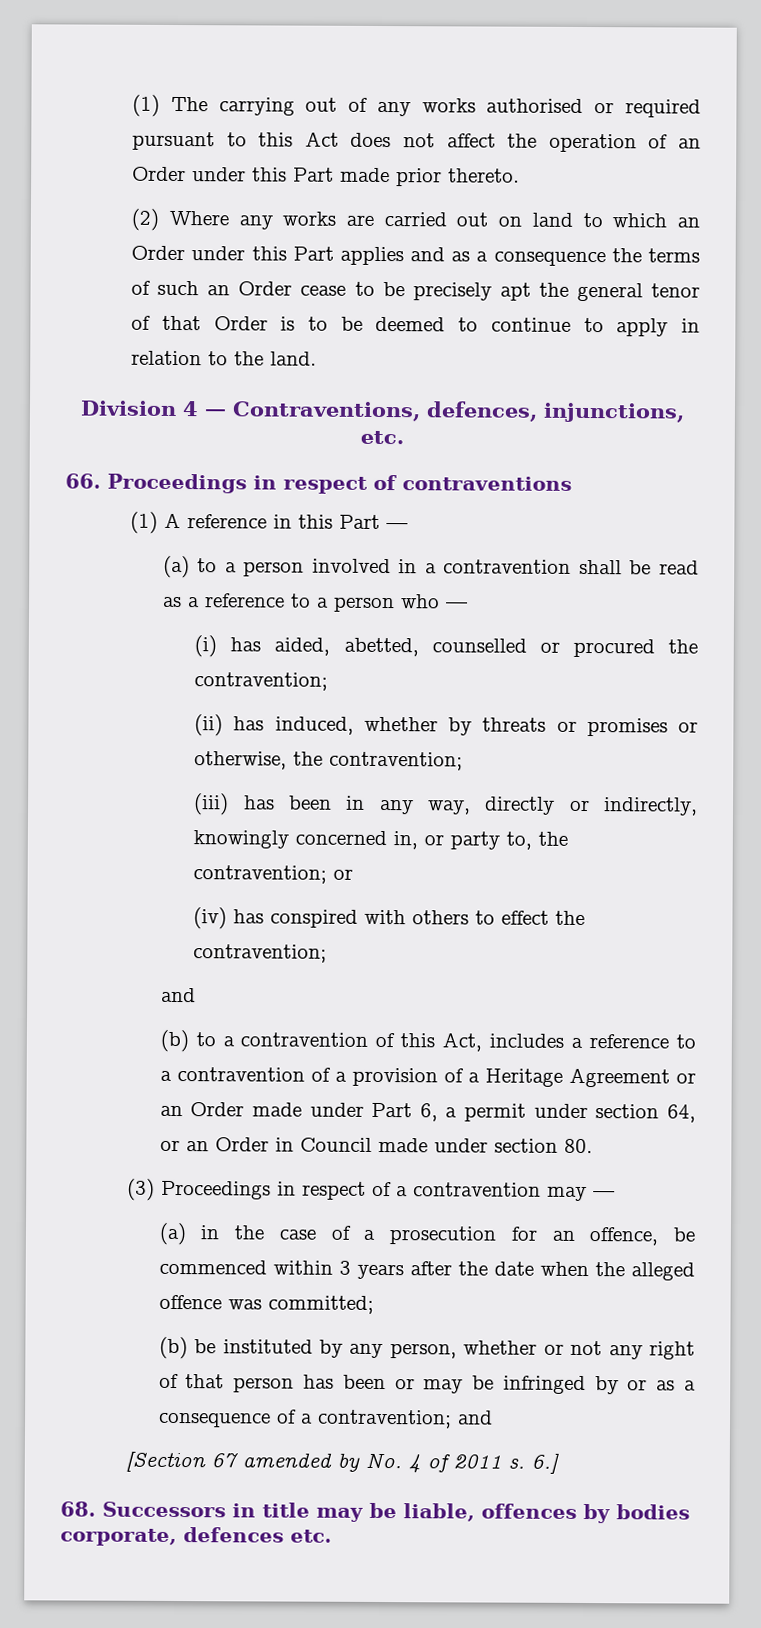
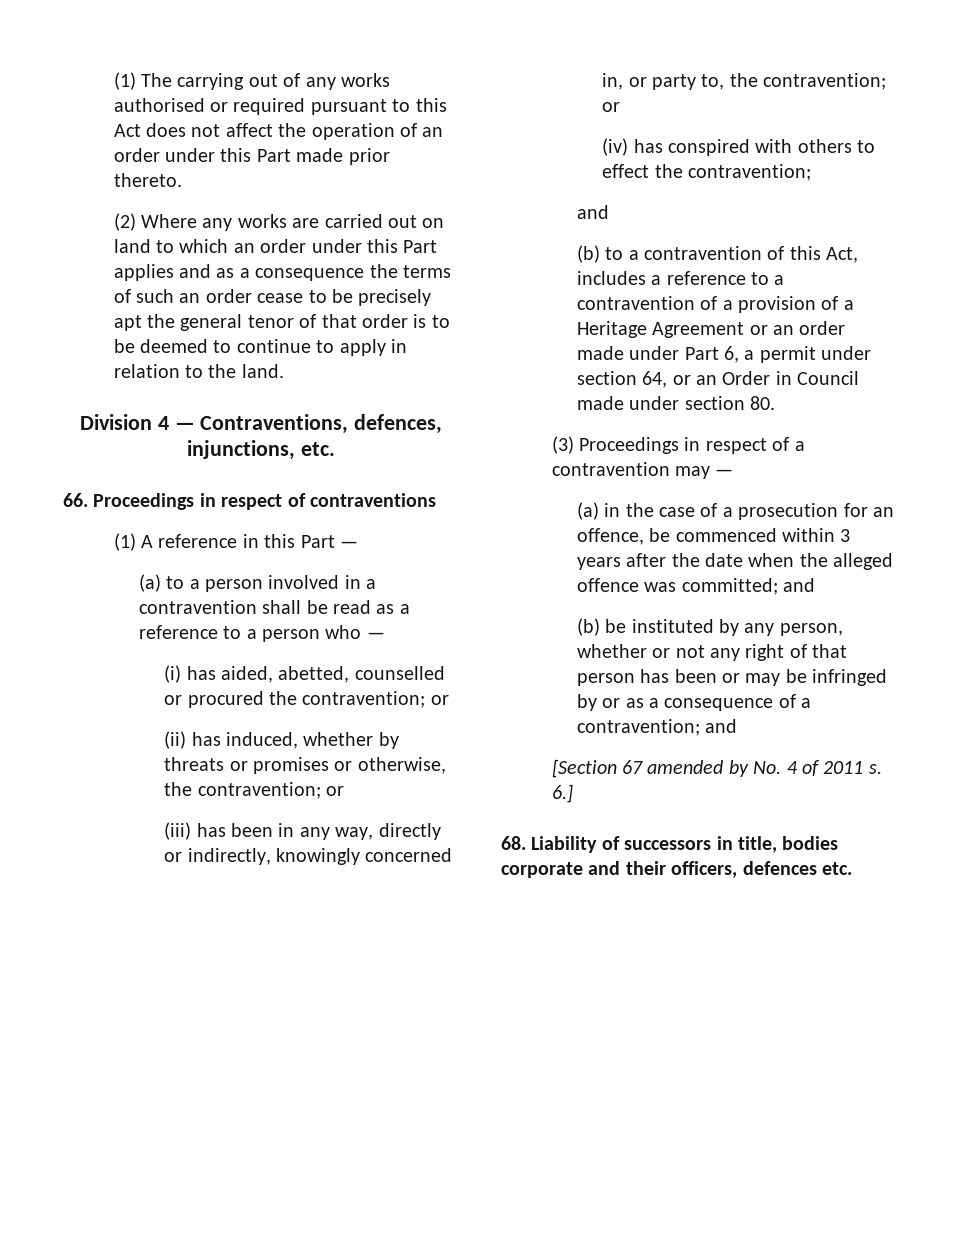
[132,166,187,182] Order -> [113,148,160,162] order
[131,245,186,261] Order -> [260,239,307,253] order
[238,281,293,296] Order -> [205,289,252,303] order
[213,316,268,331] Order -> [361,314,408,328] order
(329, 681) none -> [430,695,449,705] or
(464, 761) none -> [325,786,344,796] or
[190,1102,245,1117] Order -> [799,321,846,335] order
(374, 1304) none -> [783,578,816,592] and
[102,1501,690,1524] [60,1528,177,1547] Successors in title may be liable, offences by bodies corporate, -> [531,836,839,853] [501,861,738,878] Liability of successors in title, bodies corporate and their officers,

